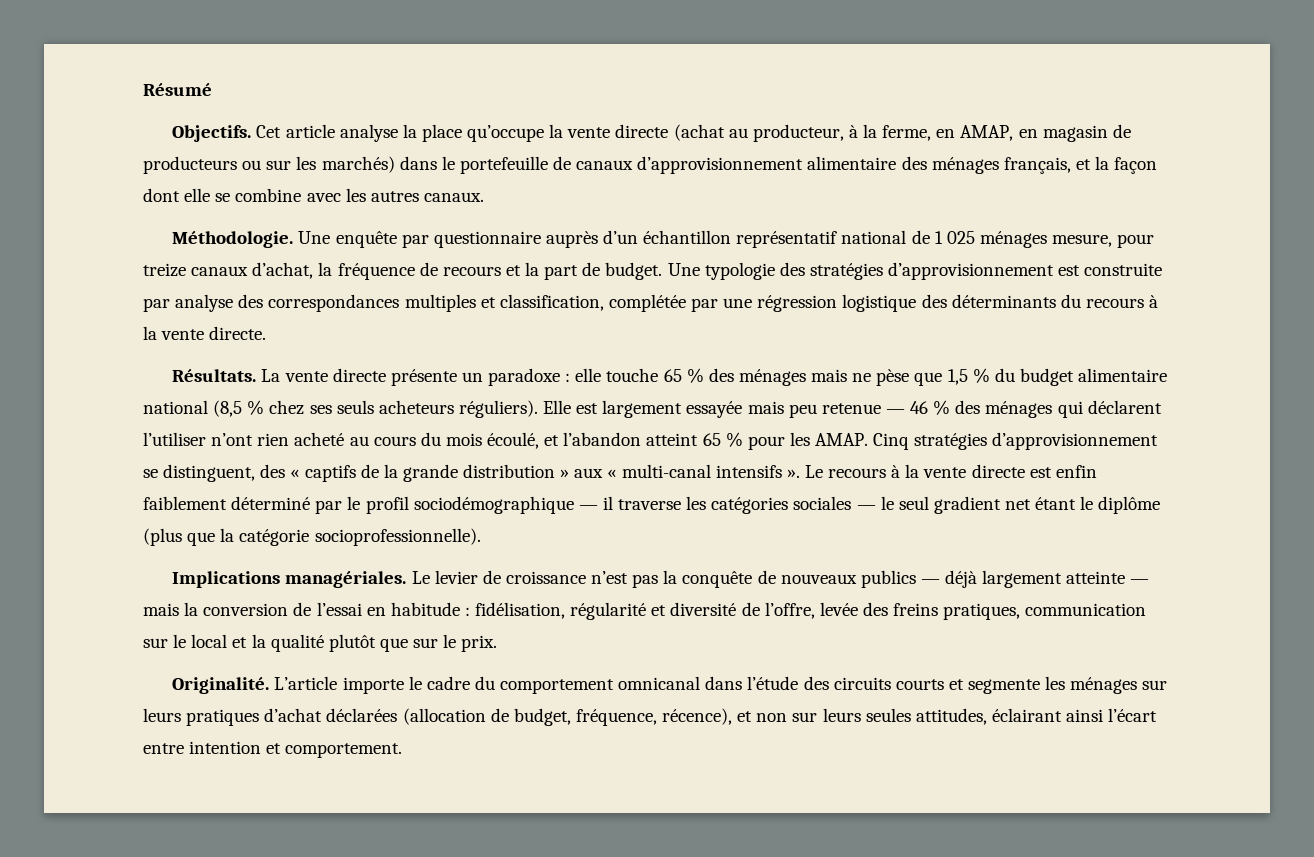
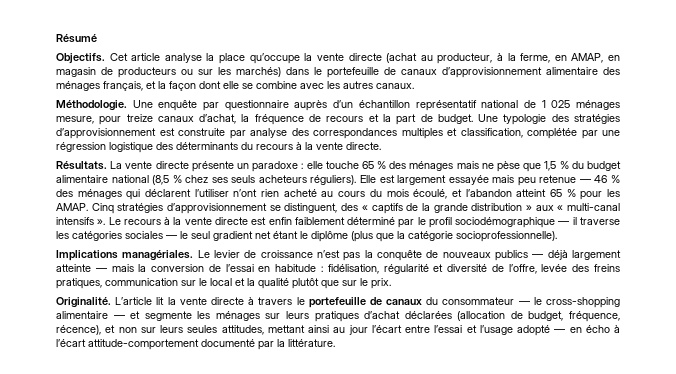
[342,676,944,694] importe le cadre du comportement omnicanal dans l’étude des circuits courts -> [156,297,620,308] [56,311,125,319] lit la vente directe à travers le portefeuille de canaux du consommateur — le cross-shopping alimentaire —
[991,708,1158,722] [143,741,403,758] éclairant ainsi l’écart entre intention et comportement. -> [267,325,620,336] [56,339,335,350] mettant ainsi au jour l’écart entre l’essai et l’usage adopté — en écho à l’écart attitude-comportement documenté par la littérature.

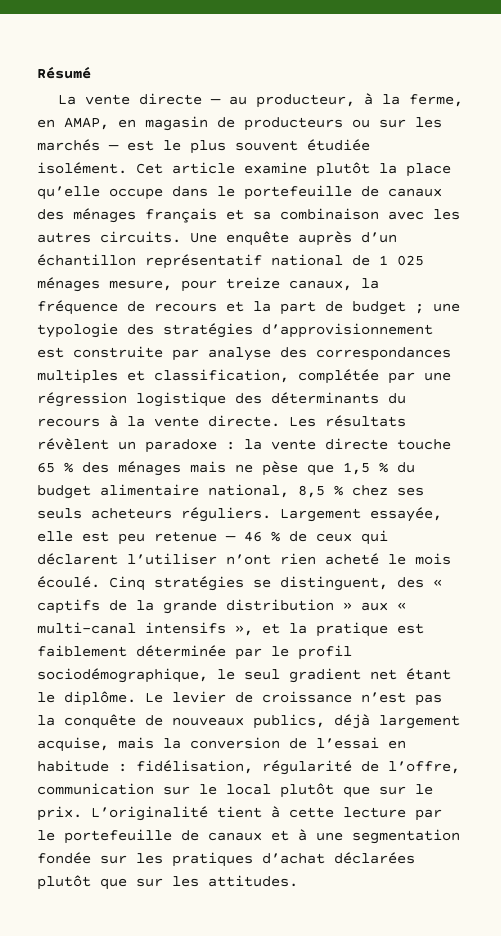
[56,53,418,64] Objectifs. Cet article analyse la place qu’occupe la vente directe (achat -> [57,93,221,105] La vente directe —
[236,67,281,77] marchés) -> [37,139,370,154] [37,162,451,177] [37,186,163,200] marchés — est le plus souvent étudiée isolément. Cet article examine plutôt la place qu’elle occupe
[442,67,620,78] [56,81,414,91] [56,100,289,111] d’approvisionnement alimentaire des ménages français, et la façon dont elle se combine avec les autres canaux. // Méthodologie. Une enquête par questionnaire -> [37,208,460,223] [37,231,289,246] des ménages français et sa combinaison avec les autres circuits. Une enquête
[157,114,237,124] canaux d’achat, -> [289,280,352,291] canaux,
[437,114,499,124] budget. Une -> [352,301,460,315] budget ; une
[56,161,323,172] // Résultats. La vente directe présente un paradoxe : elle -> [289,415,406,427] [37,438,388,453] Les résultats révèlent un paradoxe : la vente directe
[111,175,170,185] national (8,5 -> [208,484,325,498] national, 8,5
[310,175,515,185] réguliers). Elle est largement essayée mais -> [181,507,442,522] [37,531,109,542] réguliers. Largement essayée, elle est
[56,189,122,199] des ménages -> [289,531,352,542] de ceux
[321,189,620,200] [56,203,88,211] au cours du mois écoulé, et l’abandon atteint 65 % pour les AMAP. -> [388,553,451,565] [37,576,100,588] le mois écoulé.
[167,203,268,214] d’approvisionnement -> (244, 583) none
[97,217,620,228] [56,231,177,241] ». Le recours à la vente directe est enfin faiblement déterminé par le profil sociodémographique — il traverse les catégories sociales — -> [235,622,424,637] [37,645,352,660] [37,668,208,683] », et la pratique est faiblement déterminée par le profil sociodémographique,
[311,231,557,242] [56,250,194,261] diplôme (plus que la catégorie socioprofessionnelle). // Implications managériales. -> [64,691,136,706] diplôme.
[494,250,621,261] [56,264,107,272] publics — déjà largement atteinte — -> [253,714,460,729] [37,737,109,752] publics, déjà largement acquise,
[433,264,620,274] [56,278,102,289] et diversité de l’offre, levée des freins pratiques, -> [361,761,460,774] de l’offre,
[235,278,289,289] et la qualité -> (271, 789) none
[56,297,620,308] [56,311,620,322] [56,325,620,336] [56,339,335,350] // Originalité. L’article lit la vente directe à travers le portefeuille de canaux du consommateur — le cross-shopping alimentaire — et segmente les ménages sur leurs pratiques d’achat déclarées (allocation de budget, fréquence, récence), et non sur leurs seules attitudes, mettant ainsi au jour l’écart entre l’essai et l’usage adopté — en écho à l’écart attitude-comportement documenté par la littérature. -> [91,806,442,821] [37,829,460,844] [37,852,415,867] [37,875,298,890] L’originalité tient à cette lecture par le portefeuille de canaux et à une segmentation fondée sur les pratiques d’achat déclarées plutôt que sur les attitudes.

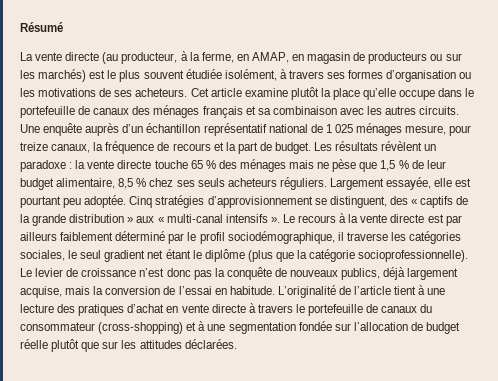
[209,96,247,105] — au -> [102,52,119,64] (au
[37,139,119,151] marchés — -> [38,69,87,82] marchés)
[37,162,127,174] isolément. -> [224,69,472,82] [20,88,188,97] isolément, à travers ses formes d’organisation ou les motivations de ses acheteurs.
[352,301,460,315] [37,323,433,338] [37,346,451,361] [37,369,451,384] [37,392,406,407] [37,415,280,427] budget ; une typologie des stratégies d’approvisionnement est construite par analyse des correspondances multiples et classification, complétée par une régression logistique des déterminants du recours à la vente directe. -> [275,142,312,154] budget.
[397,462,415,473] [37,484,289,499] du budget alimentaire national, -> [411,160,446,169] [20,178,116,190] de leur budget alimentaire,
[118,530,388,545] [37,553,451,565] [37,576,100,588] peu retenue — 46 % de ceux qui déclarent l’utiliser n’ont rien acheté le mois écoulé. -> [20,195,127,208] pourtant peu adoptée.
(244, 583) none -> [207,196,313,208] d’approvisionnement
[235,622,424,637] [37,645,352,660] [37,668,208,683] », et la pratique est faiblement déterminée par le profil sociodémographique, -> [270,213,462,226] [20,231,462,244] [20,250,65,261] ». Le recours à la vente directe est par ailleurs faiblement déterminé par le profil sociodémographique, il traverse les catégories sociales,
[64,691,136,706] diplôme. -> [204,249,469,262] diplôme (plus que la catégorie socioprofessionnelle).
(406, 697) none -> [166,268,191,277] donc
[37,760,460,775] [37,783,433,798] [37,806,442,821] [37,829,262,844] habitude : fidélisation, régularité de l’offre, communication sur le local plutôt que sur le prix. L’originalité tient à cette lecture par le portefeuille de canaux -> [229,285,446,298] [20,303,433,316] [20,322,184,334] habitude. L’originalité de l’article tient à une lecture des pratiques d’achat en vente directe à travers le portefeuille de canaux du consommateur (cross-shopping)
[136,852,415,867] les pratiques d’achat déclarées -> [353,322,461,334] [20,339,48,349] l’allocation de budget réelle
[208,875,298,887] attitudes. -> [139,339,237,349] attitudes déclarées.

